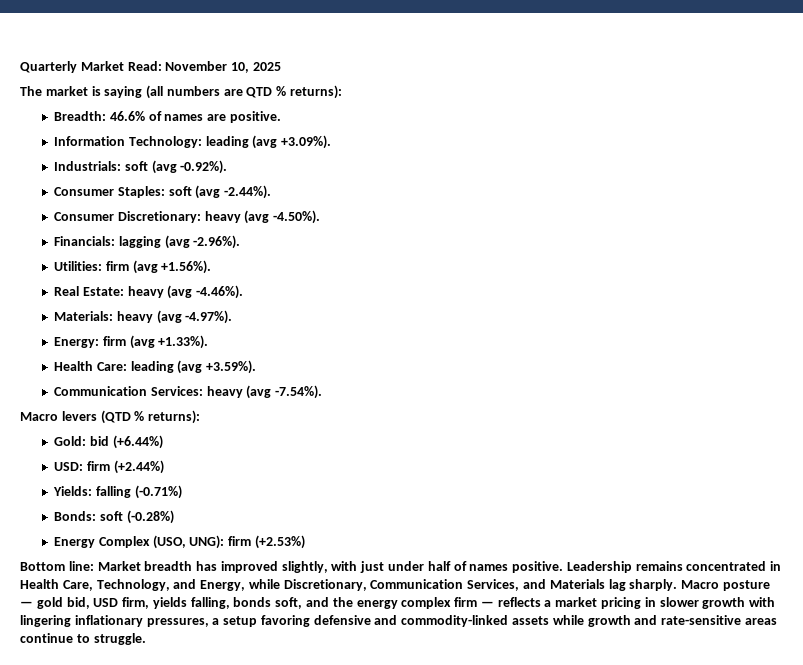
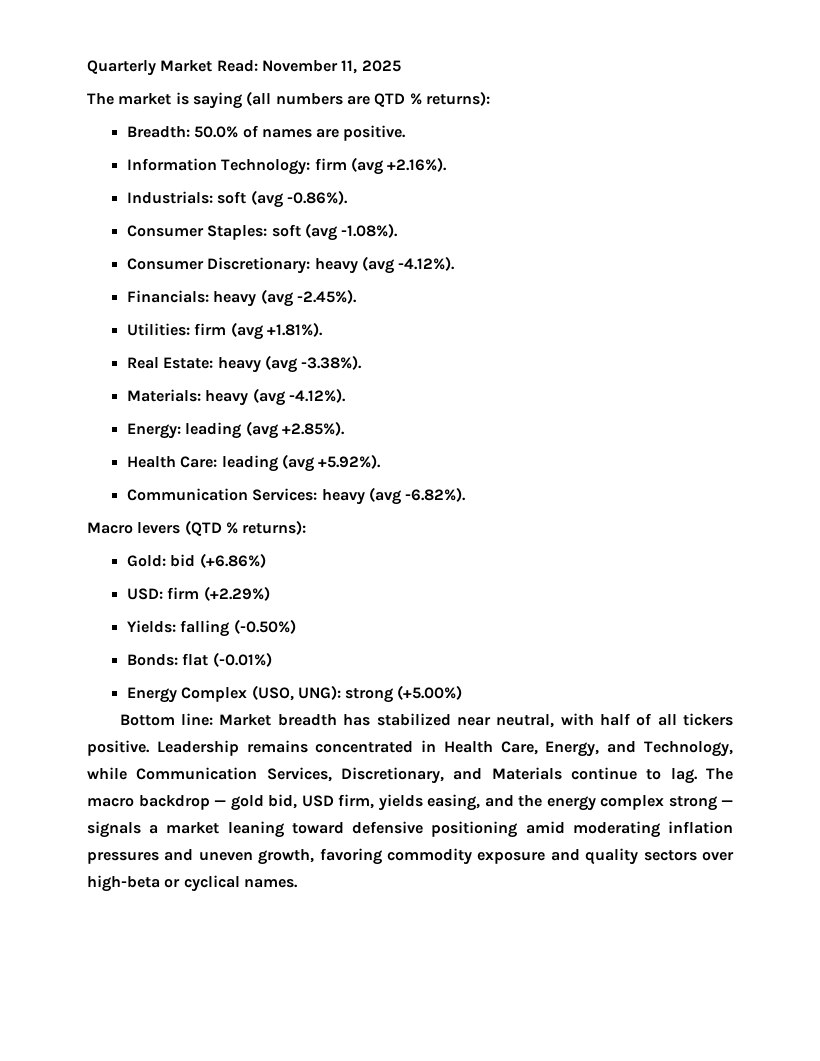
[231,62,250,73] 10, -> [341,60,358,74] 11,
[109,111,145,121] 46.6% -> [194,126,239,138] 50.0%
[205,135,332,149] leading (avg +3.09%). -> [314,157,448,175] firm (avg +2.16%).
[180,160,228,174] -0.92%). -> [286,190,348,205] -0.86%).
[224,185,272,199] -2.44%). -> [341,223,399,238] -1.08%).
[273,210,321,224] -4.50%). -> [398,256,456,271] -4.12%).
[118,235,241,249] lagging (avg -2.96%). -> [213,289,357,307] heavy (avg -2.45%).
[161,260,212,274] +1.56%). -> [266,322,323,337] +1.81%).
[196,285,244,299] -4.46%). -> [301,355,363,370] -3.38%).
[185,310,233,324] -4.97%). -> [288,388,346,403] -4.12%).
[102,335,209,349] firm (avg +1.33%). -> [185,421,345,439] leading (avg +2.85%).
[206,360,257,374] +3.59%). -> [318,454,382,469] +5.92%).
[275,385,323,399] -7.54%). -> [405,487,467,502] -6.82%).
[112,435,163,449] (+6.44%) -> [199,553,266,568] (+6.86%)
[113,460,164,474] (+2.44%) -> [203,586,270,601] (+2.29%)
[134,485,182,499] (-0.71%) -> [233,619,296,634] (-0.50%)
[99,510,174,524] soft (-0.28%) -> [182,652,272,667] flat (-0.01%)
[228,535,306,549] firm (+2.53%) -> [345,685,463,703] strong (+5.00%)
[220,561,509,573] improved slightly, with just under half of names -> [376,713,733,728] stabilized near neutral, with half of all tickers
[96,579,367,591] Technology, and Energy, while Discretionary, -> [545,741,733,757] [87,767,127,780] Energy, and Technology, while
(520, 585) none -> [341,767,444,784] Discretionary,
[608,579,770,591] lag sharply. Macro posture -> [571,767,734,784] [87,795,210,810] continue to lag. The macro backdrop
[190,597,303,609] falling, bonds soft, -> [427,794,480,811] easing,
[454,597,776,609] [20,615,777,627] [20,633,146,645] firm — reflects a market pricing in slower growth with lingering inflationary pressures, a setup favoring defensive and commodity-linked assets while growth and rate-sensitive areas continue to struggle. -> [668,796,733,811] [87,821,733,838] [87,848,735,865] [87,875,298,892] strong — signals a market leaning toward defensive positioning amid moderating inflation pressures and uneven growth, favoring commodity exposure and quality sectors over high-beta or cyclical names.

